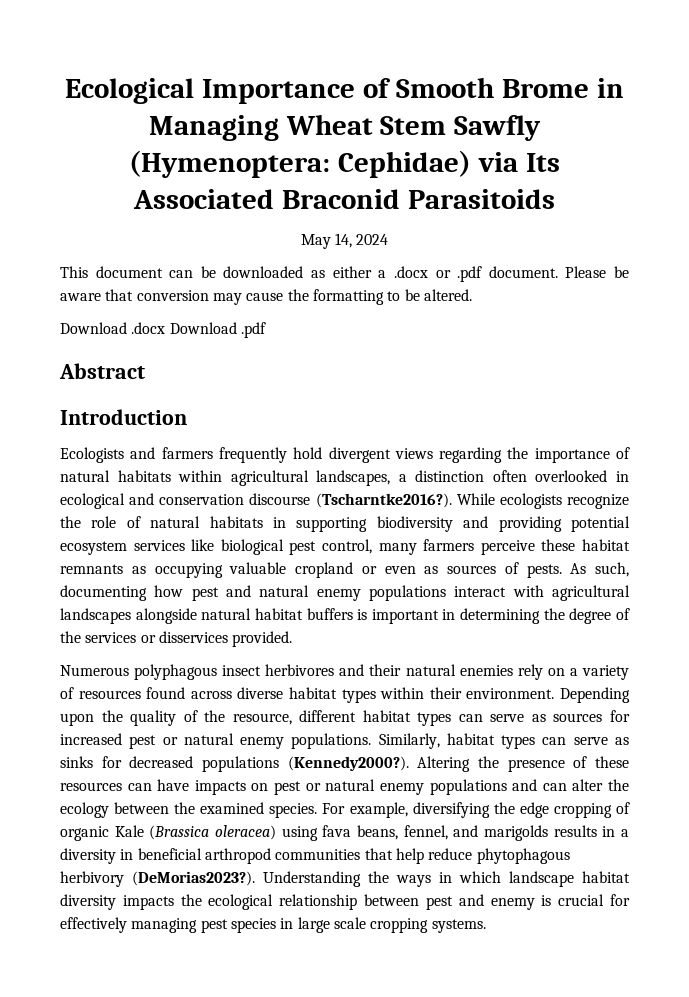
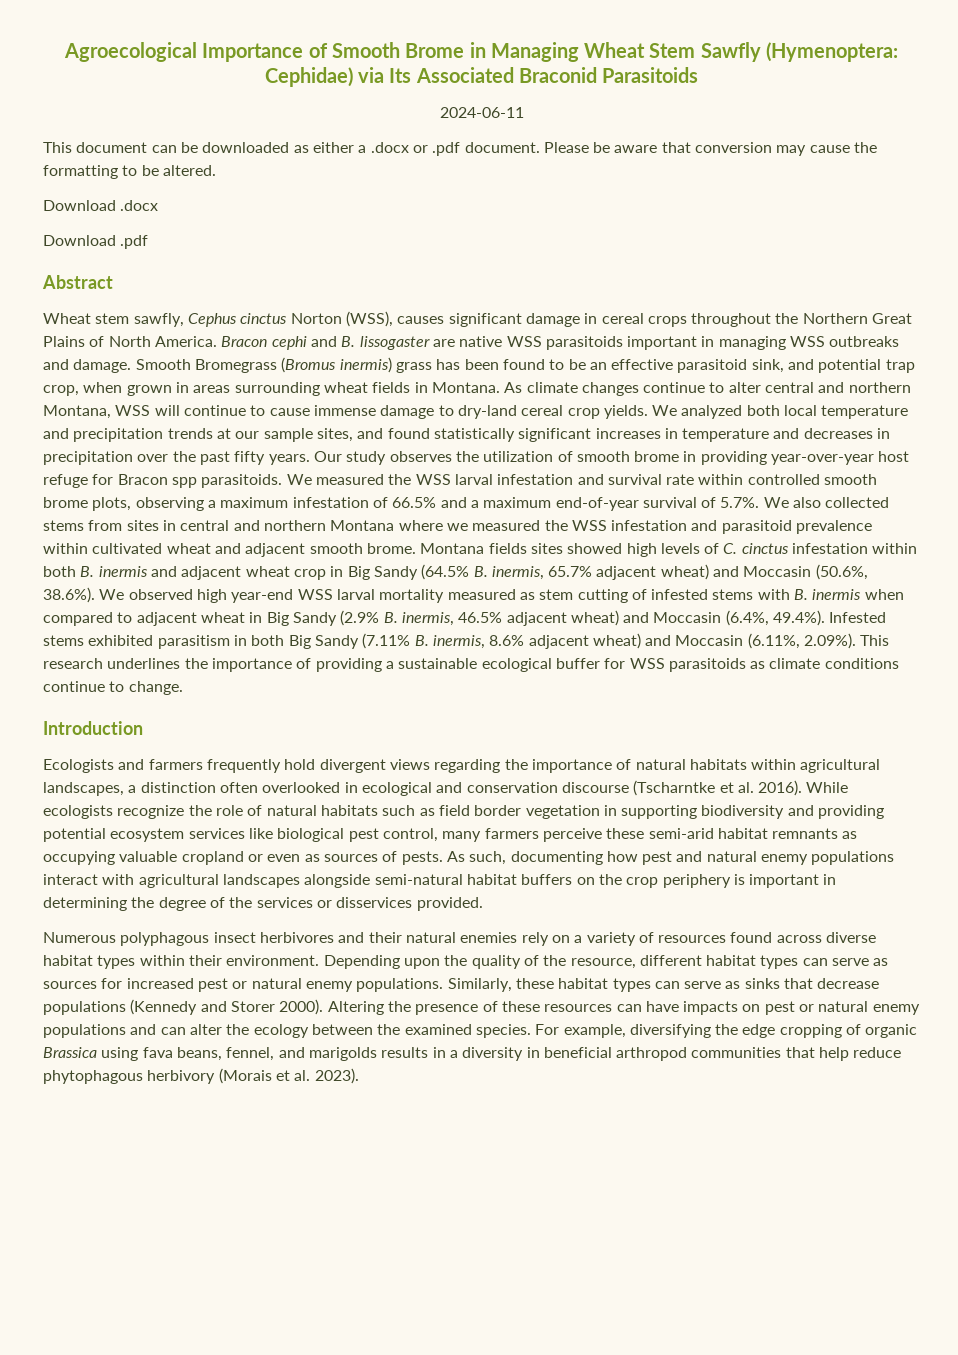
[65,78,195,104] Ecological -> [64,42,198,62] Agroecological
[300,233,389,249] May 14, 2024 -> [439,107,524,118] 2024-06-11
(166, 328) none -> (159, 205) //
(145, 371) none -> [43,311,913,327] [43,336,900,350] [43,357,915,373] [43,382,911,396] [43,405,909,419] [43,428,891,442] [43,451,910,465] [43,474,878,488] [43,497,890,511] [43,520,873,534] [43,543,918,557] [43,564,868,580] [43,587,904,603] [43,610,887,626] [43,633,890,649] [43,658,899,672] [43,681,183,695] // Wheat stem sawfly, Cephus cinctus Norton (WSS), causes significant damage in cereal crops throughout the Northern Great Plains of North America. Bracon cephi and B. lissogaster are native WSS parasitoids important in managing WSS outbreaks and damage. Smooth Bromegrass (Bromus inermis) grass has been found to be an effective parasitoid sink, and potential trap crop, when grown in areas surrounding wheat fields in Montana. As climate changes continue to alter central and northern Montana, WSS will continue to cause immense damage to dry-land cereal crop yields. We analyzed both local temperature and precipitation trends at our sample sites, and found statistically significant increases in temperature and decreases in precipitation over the past fifty years. Our study observes the utilization of smooth brome in providing year-over-year host refuge for Bracon spp parasitoids. We measured the WSS larval infestation and survival rate within controlled smooth brome plots, observing a maximum infestation of 66.5% and a maximum end-of-year survival of 5.7%. We also collected stems from sites in central and northern Montana where we measured the WSS infestation and parasitoid prevalence within cultivated wheat and adjacent smooth brome. Montana fields sites showed high levels of C. cinctus infestation within both B. inermis and adjacent wheat crop in Big Sandy (64.5% B. inermis, 65.7% adjacent wheat) and Moccasin (50.6%, 38.6%). We observed high year-end WSS larval mortality measured as stem cutting of infested stems with B. inermis when compared to adjacent wheat in Big Sandy (2.9% B. inermis, 46.5% adjacent wheat) and Moccasin (6.4%, 49.4%). Infested stems exhibited parasitism in both Big Sandy (7.11% B. inermis, 8.6% adjacent wheat) and Moccasin (6.11%, 2.09%). This research underlines the importance of providing a sustainable ecological buffer for WSS parasitoids as climate conditions continue to change.
[315,493,452,508] (Tscharntke2016?). -> [633,780,803,796] (Tscharntke et al. 2016).
(263, 522) none -> [382,805,600,819] such as field border vegetation
(576, 545) none -> [648,828,714,839] semi-arid
[201,608,252,620] natural -> [374,874,463,885] semi-natural
(353, 614) none -> [576,874,731,888] on the crop periphery
(440, 741) none -> [515,978,554,989] these
[101,756,409,772] for decreased populations (Kennedy2000?). -> [784,978,880,989] [43,999,324,1015] that decrease populations (Kennedy and Storer 2000).
[114,825,276,840] Kale (Brassica oleracea) -> [43,1047,97,1058] Brassica
[132,871,630,887] [60,894,630,910] [60,917,486,933] (DeMorias2023?). Understanding the ways in which landscape habitat diversity impacts the ecological relationship between pest and enemy is crucial for effectively managing pest species in large scale cropping systems. -> [218,1068,359,1084] (Morais et al. 2023).

